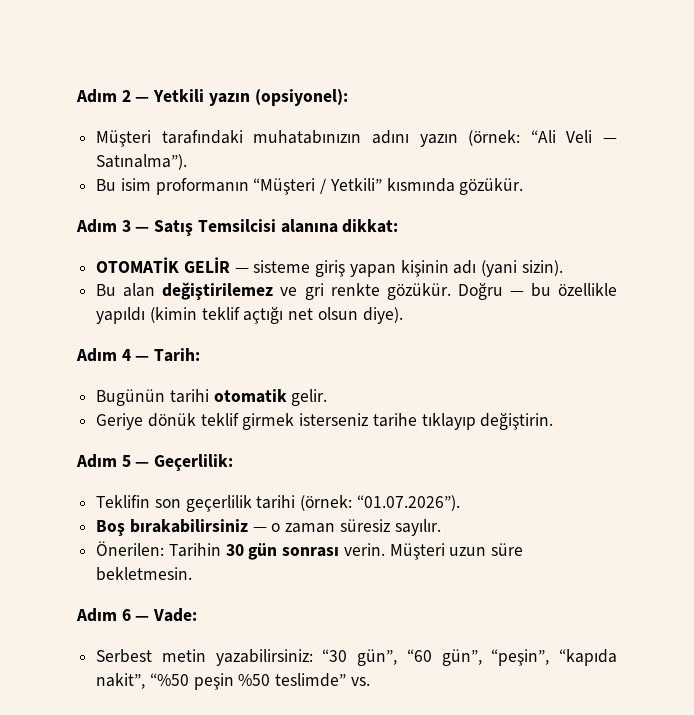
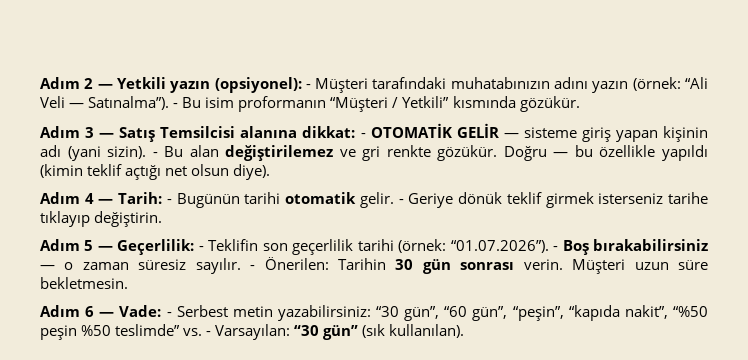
(348, 97) // -> [305,84,311,89] -
(188, 162) // -> [173,103,179,108] -
(399, 226) // -> [360,133,366,138] -
(563, 268) // -> [152,152,158,157] -
(201, 355) // -> [166,199,172,204] -
(328, 397) // -> [398,199,404,204] -
(234, 463) // -> [198,246,204,251] -
(460, 503) // -> [553,246,559,251] -
(441, 527) // -> [250,265,256,270] -
(198, 615) // -> [166,312,172,317] -
(370, 681) none -> [206,324,465,340] - Varsayılan: “30 gün” (sık kullanılan).

